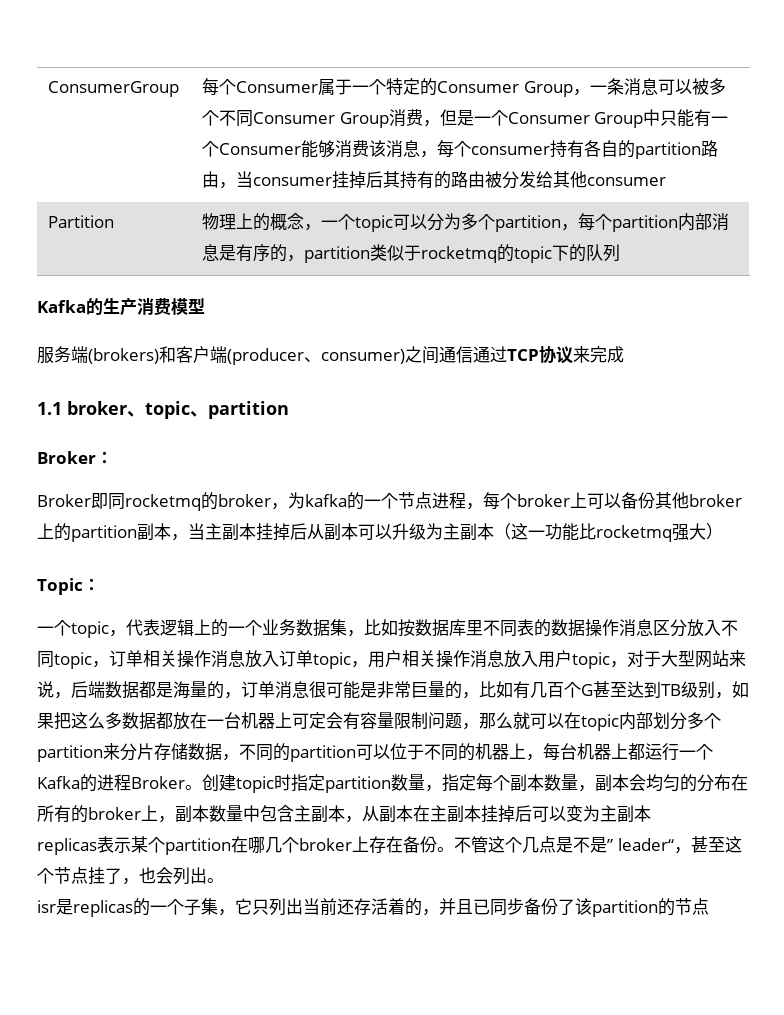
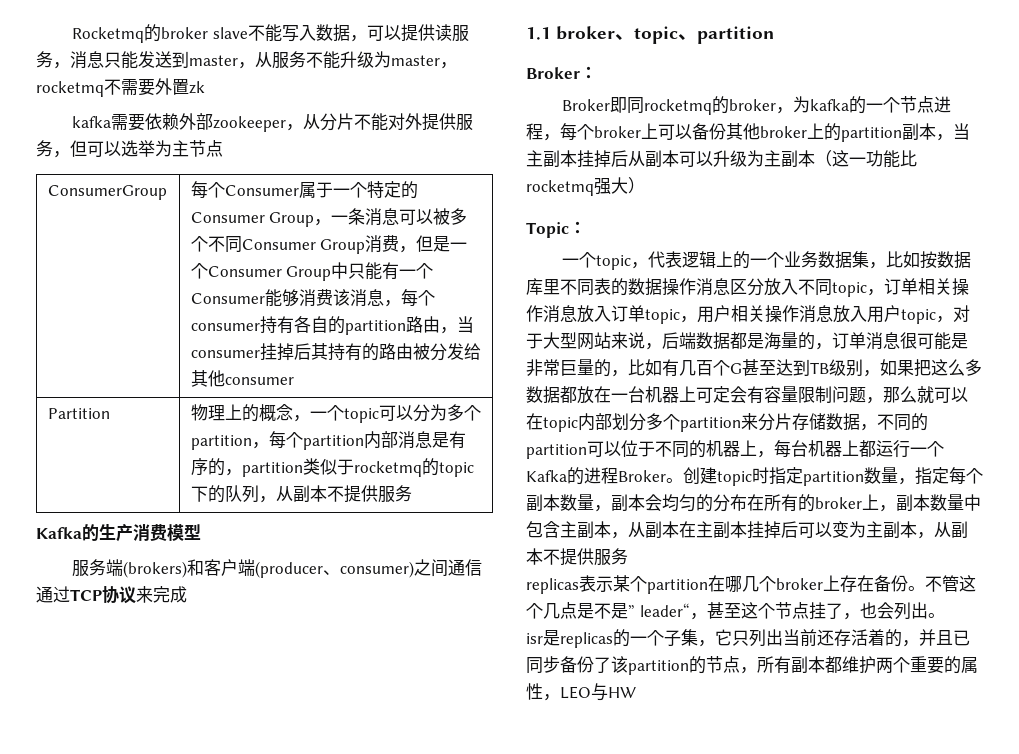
(48, 89) none -> [72,24,470,43] [36,51,457,69] [36,78,205,97] [72,113,474,132] [36,140,223,158] Rocketmq的broker slave不能写入数据，可以提供读服务，消息只能发送到master，从服务不能升级为master，rocketmq不需要外置zk // kafka需要依赖外部zookeeper，从分片不能对外提供服务，但可以选举为主节点 //
(621, 253) none -> [258,485,412,503] ，从副本不提供服务
(651, 813) none -> [917,521,968,539] [526,548,628,566] ，从副本不提供服务
(709, 906) none -> [740,656,978,674] [526,683,636,701] ，所有副本都维护两个重要的属性，LEO与HW

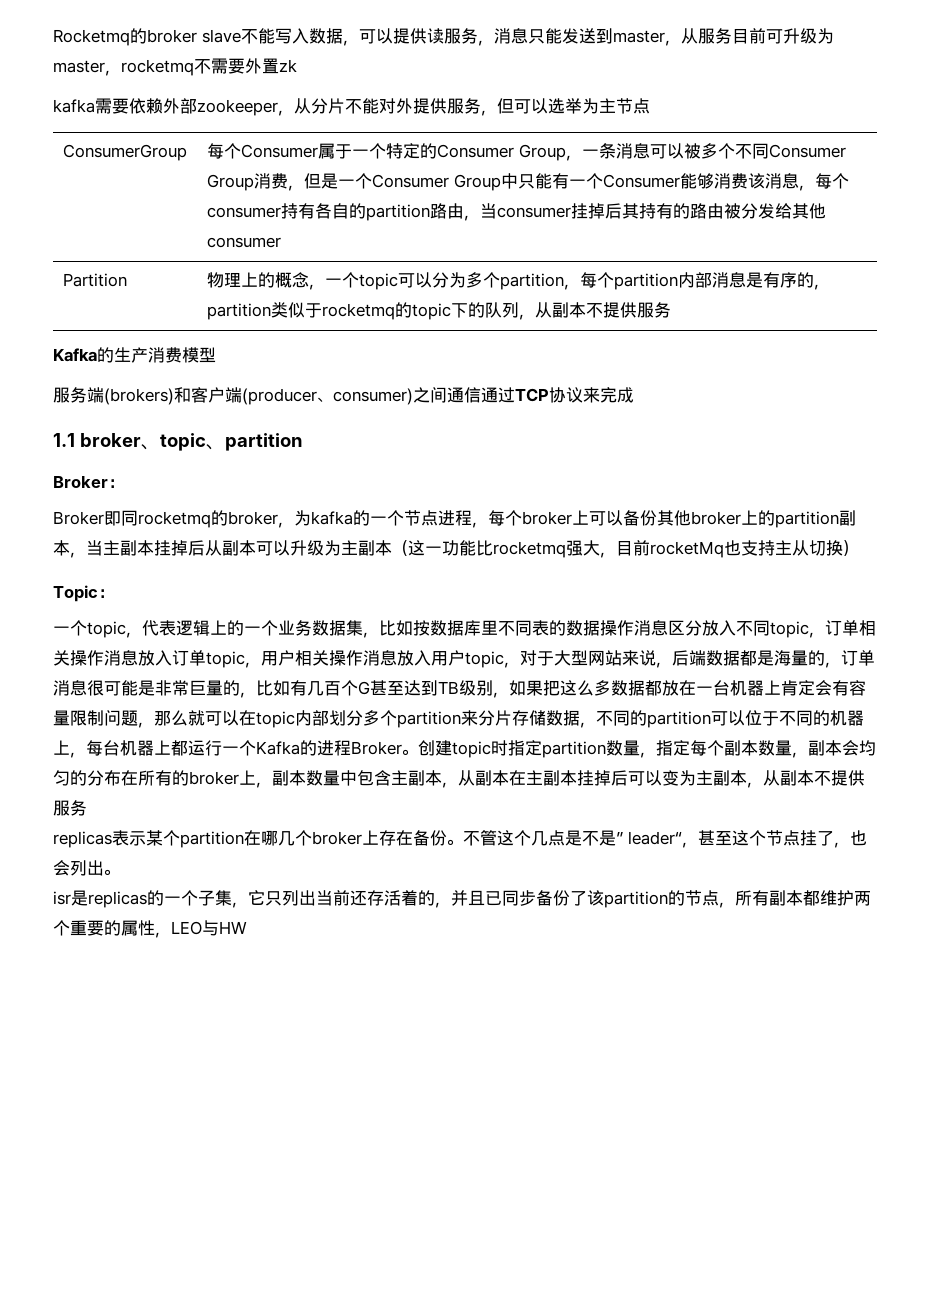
[306,51,340,69] 不能 -> [731,28,783,44] 目前可
(628, 185) none -> [600,540,843,558] ，目前rocketMq也支持主从切换
[696,387,713,403] 可 -> [781,680,798,696] 肯

